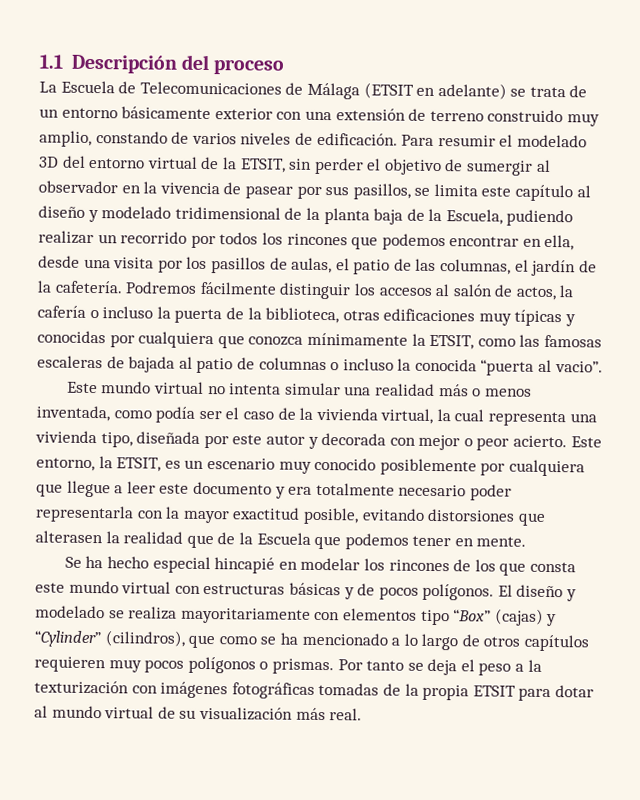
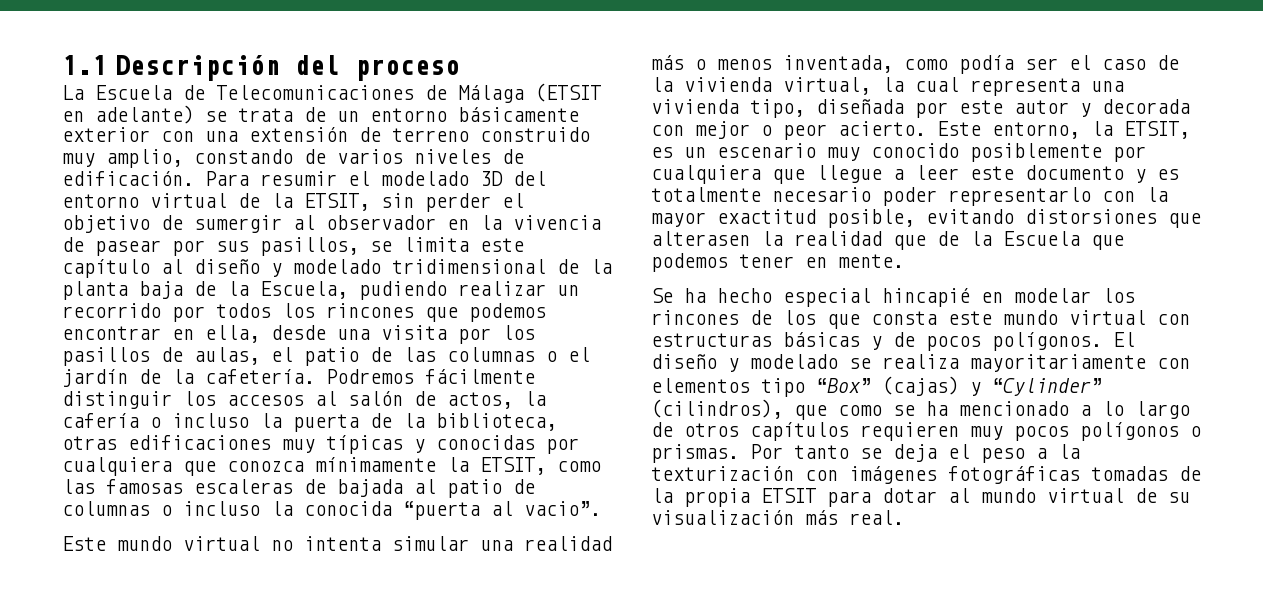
[440,259,512,275] columnas, -> [447,347,557,362] columnas o
[288,486,313,495] era -> [1157,169,1179,180] es
[35,505,134,523] representarla -> [948,187,1091,206] representarlo

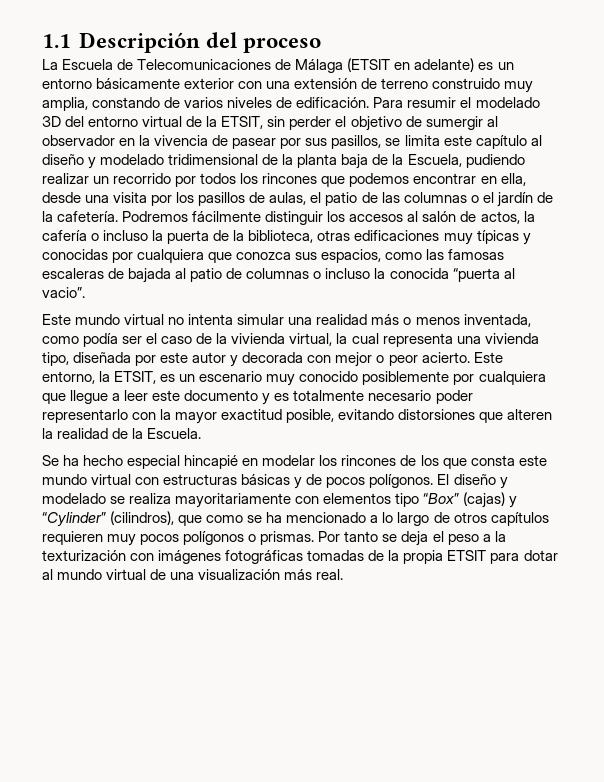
[205,107,326,122] se trata de -> [478,62,494,70] es
[106,149,183,168] amplio, -> [42,97,88,111] amplia,
[315,457,546,475] mínimamente la ETSIT, -> [295,249,382,263] sus espacios,
[651,231,750,246] alterasen -> [507,409,553,420] alteren
[893,231,1124,250] [651,253,904,272] que de la Escuela que podemos tener en mente. -> [112,428,202,439] de la Escuela.
[1168,492,1190,503] su -> [170,572,195,580] una

